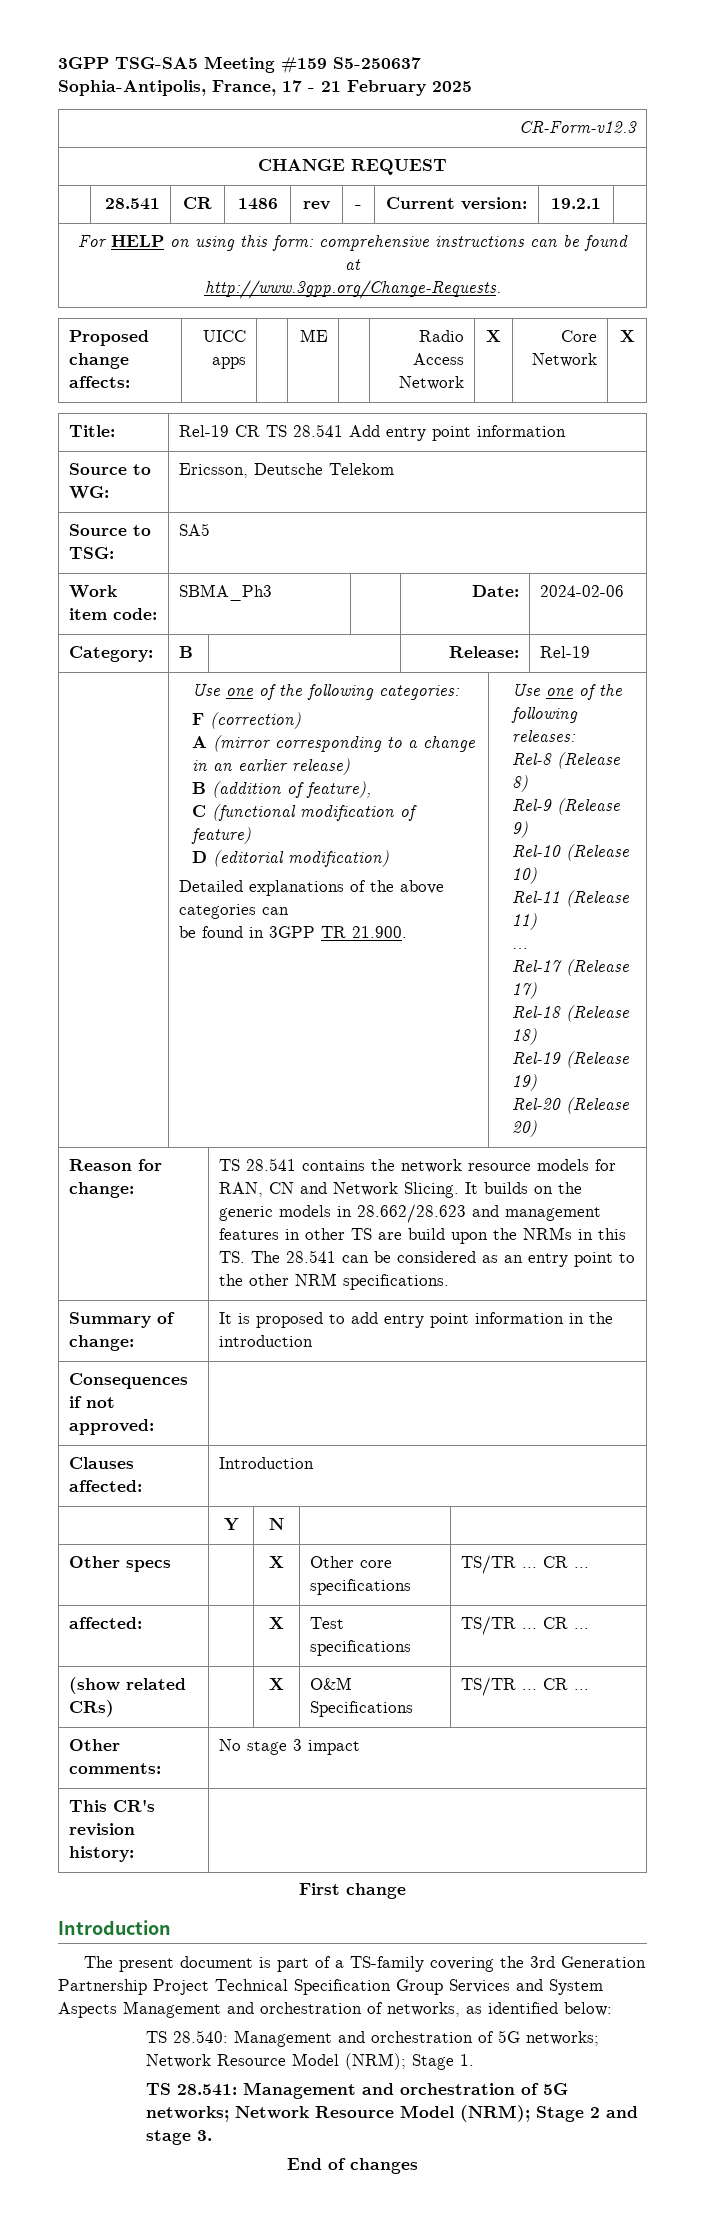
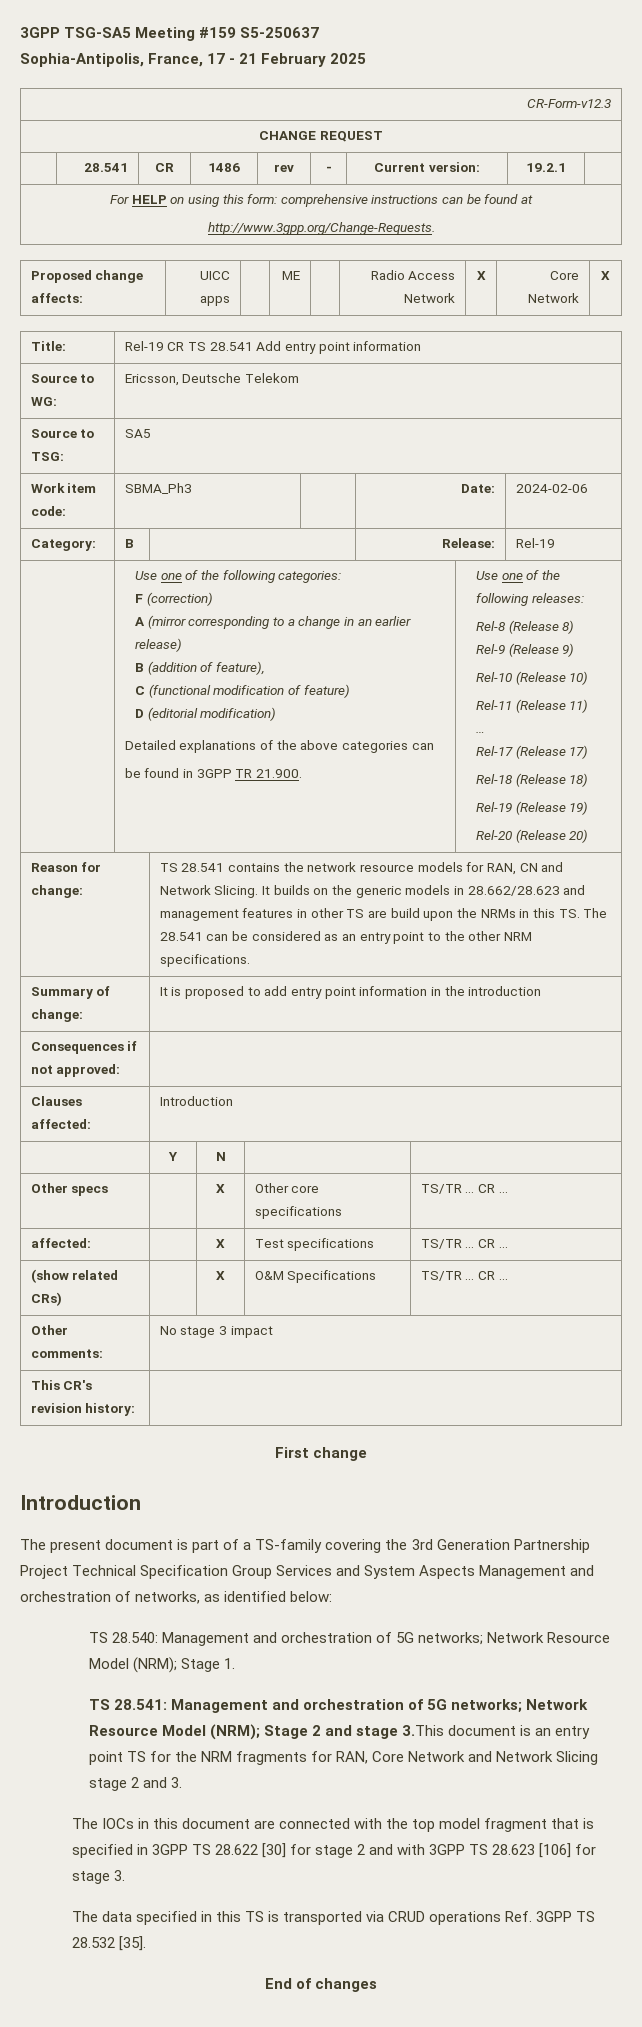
[197,2130,213,2141] 3. -> [402,1725,591,1739] [88,1751,599,1765] [88,1777,182,1791] [71,1818,595,1832] [71,1843,597,1858] [71,1870,125,1884] [71,1911,596,1925] [71,1936,146,1951] 3.This document is an entry point TS for the NRM fragments for RAN, Core Network and Network Slicing stage 2 and 3. // The IOCs in this document are connected with the top model fragment that is specified in 3GPP TS 28.622 [30] for stage 2 and with 3GPP TS 28.623 [106] for stage 3. // The data specified in this TS is transported via CRUD operations Ref. 3GPP TS 28.532 [35].

